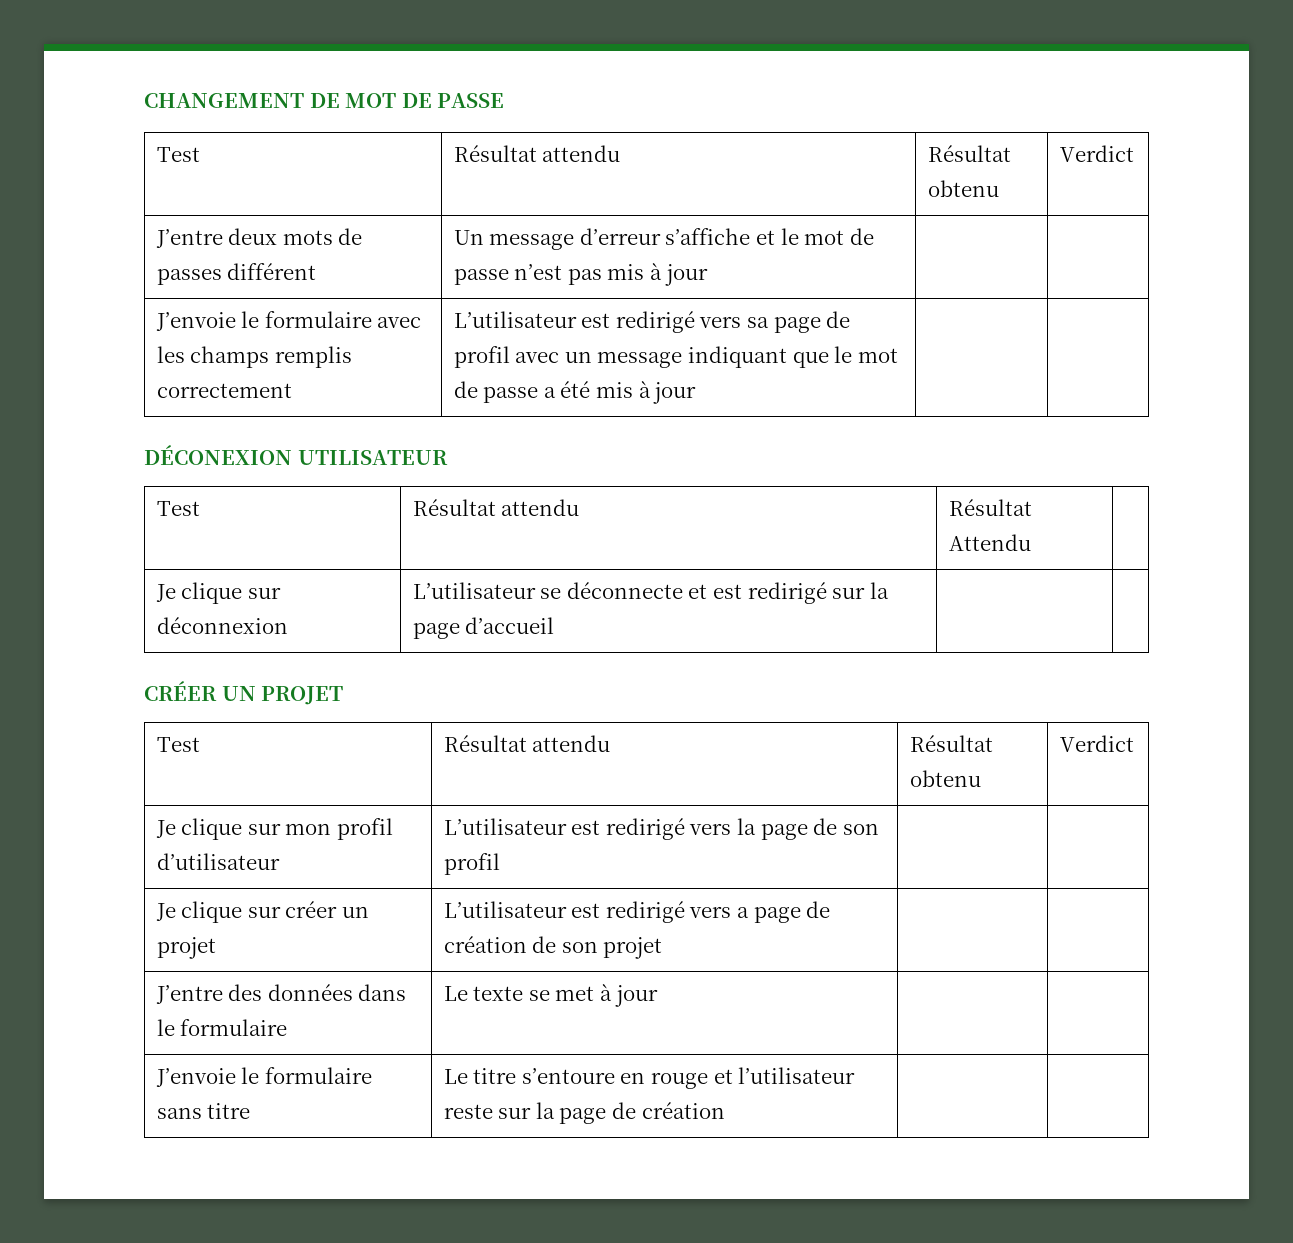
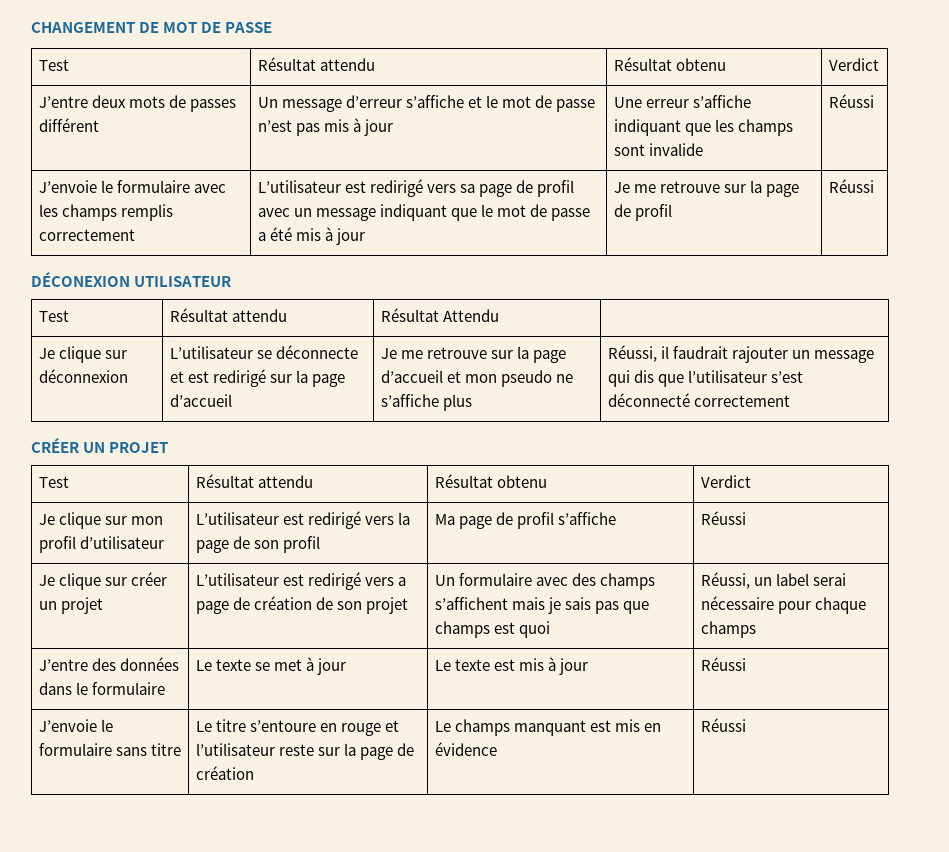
(708, 275) | -> [613,95,751,108] [613,119,793,136] [613,143,703,156] [828,94,874,108] Une erreur s’affiche indiquant que les champs sont invalide | Réussi
(697, 393) | -> [613,180,799,197] [613,204,672,221] [828,179,874,193] Je me retrouve sur la page de profil | Réussi
(555, 625) | -> [380,346,566,363] [380,370,573,387] [380,394,472,411] [607,345,874,363] [607,370,803,387] [607,393,790,407] Je me retrouve sur la page d’accueil et mon pseudo ne s’affiche plus | Réussi, il faudrait rajouter un message qui dis que l’utilisateur s’est déconnecté correctement
(500, 864) | -> [434,512,616,529] [700,511,746,525] Ma page de profil s’affiche | Réussi
(663, 948) | -> [434,573,655,590] [434,597,649,614] [434,621,550,638] [700,572,846,589] [700,596,866,614] [700,621,756,638] Un formulaire avec des champs s’affichent mais je sais pas que champs est quoi | Réussi, un label serai nécessaire pour chaque champs
(658, 996) | -> [434,657,588,675] [700,657,746,671] Le texte est mis à jour | Réussi
(725, 1110) | -> [434,719,661,736] [434,742,497,756] [700,718,746,732] Le champs manquant est mis en évidence | Réussi

